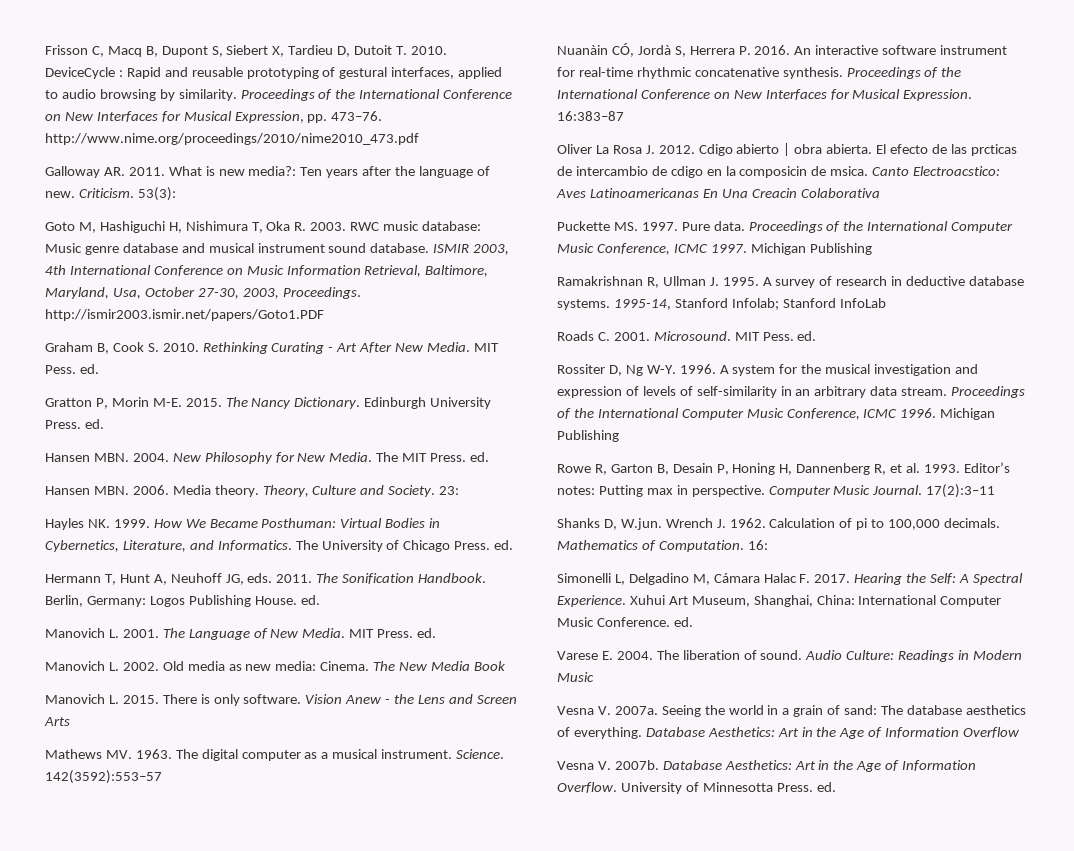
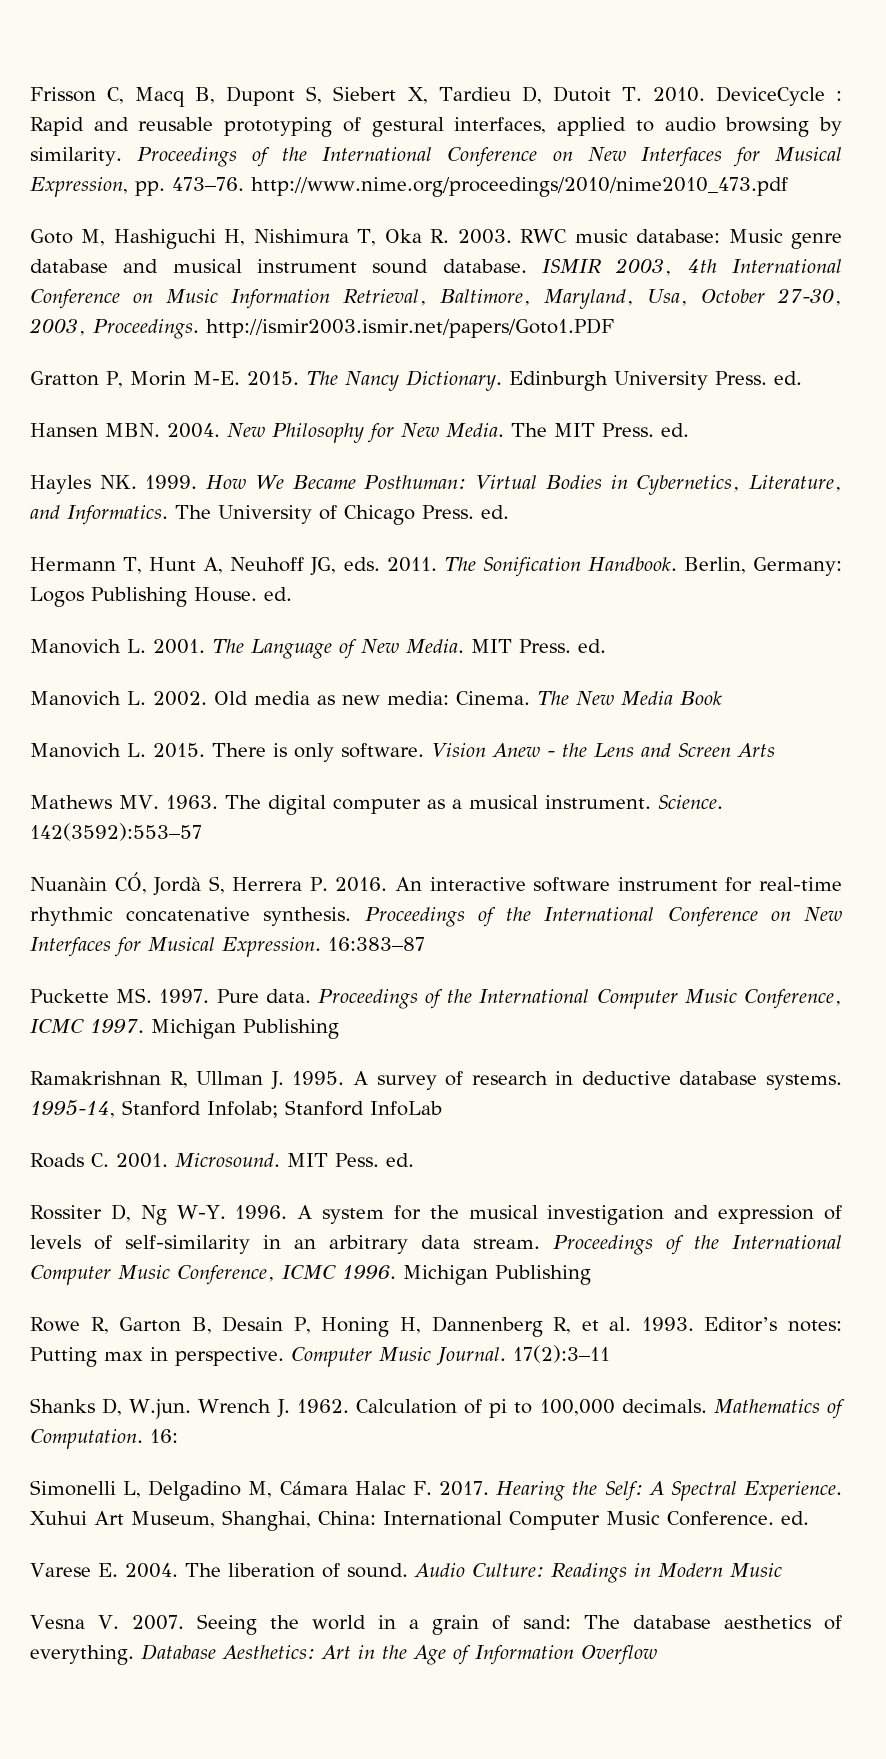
[45,166,490,178] [45,187,176,201] // Galloway AR. 2011. What is new media?: Ten years after the language of new. Criticism. 53(3): -> (788, 187) none
[45,342,499,354] [45,364,99,374] // Graham B, Cook S. 2010. Rethinking Curating - Art After New Media. MIT Pess. ed. -> (614, 328) none
[45,485,460,497] // Hansen MBN. 2006. Media theory. Theory, Culture and Society. 23: -> (689, 430) none
[557,143,1017,156] [557,166,1001,178] [556,188,880,198] // Oliver La Rosa J. 2012. Cdigo abierto | obra abierta. El efecto de las prcticas de intercambio de cdigo en la composicin de msica. Canto Electroacstico: Aves Latinoamericanas En Una Creacin Colaborativa -> (425, 944) none
[614,706,658,715] 2007a. -> [131,1615,184,1630] 2007.
[557,760,977,772] [557,782,836,794] // Vesna V. 2007b. Database Aesthetics: Art in the Age of Information Overflow. University of Minnesotta Press. ed. -> (657, 1655) none

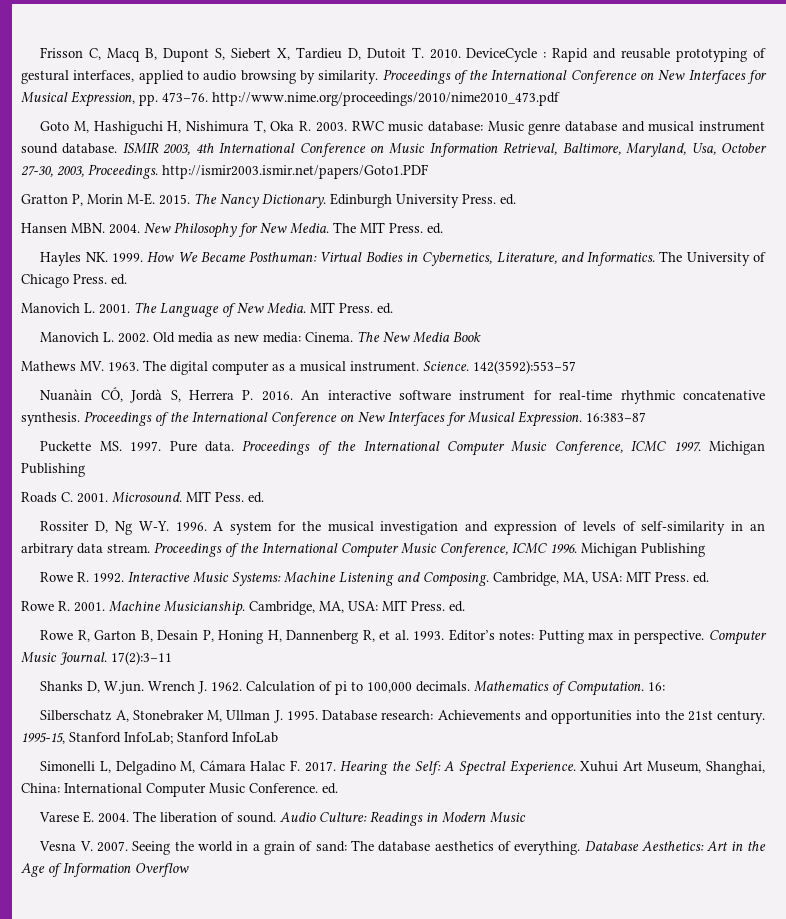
[30,557,842,577] [30,587,292,607] // Hermann T, Hunt A, Neuhoff JG, eds. 2011. The Sonification Handbook. Berlin, Germany: Logos Publishing House. ed. -> (127, 279) none
[30,743,775,762] // Manovich L. 2015. There is only software. Vision Anew - the Lens and Screen Arts -> (482, 337) none
[30,1071,843,1090] [30,1100,442,1118] // Ramakrishnan R, Ullman J. 1995. A survey of research in deductive database systems. 1995-14, Stanford Infolab; Stanford InfoLab -> (85, 470) none
(591, 1275) none -> [40,571,710,587] [21,600,465,616] // Rowe R. 1992. Interactive Music Systems: Machine Listening and Composing. Cambridge, MA, USA: MIT Press. ed. // Rowe R. 2001. Machine Musicianship. Cambridge, MA, USA: MIT Press. ed.
(178, 1436) none -> [40,710,765,724] [21,732,278,744] // Silberschatz A, Stonebraker M, Ullman J. 1995. Database research: Achievements and opportunities into the 21st century. 1995-15, Stanford InfoLab; Stanford InfoLab

